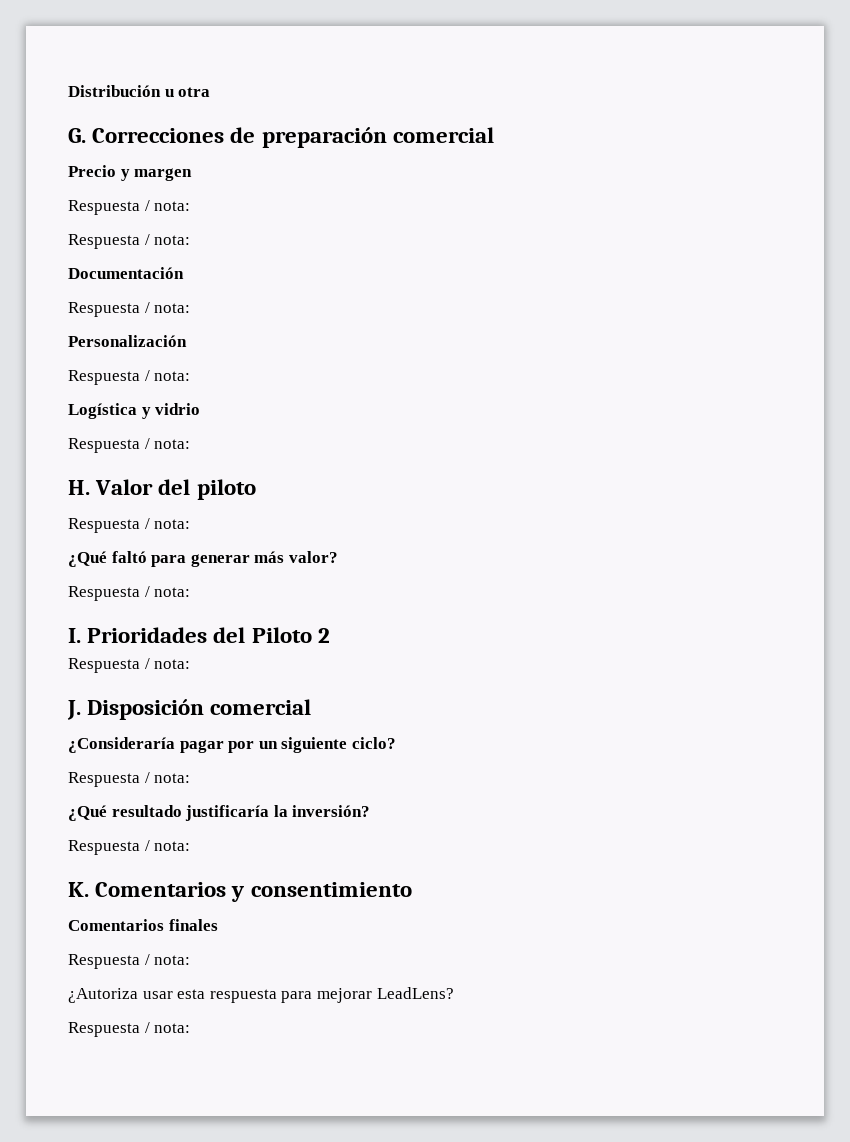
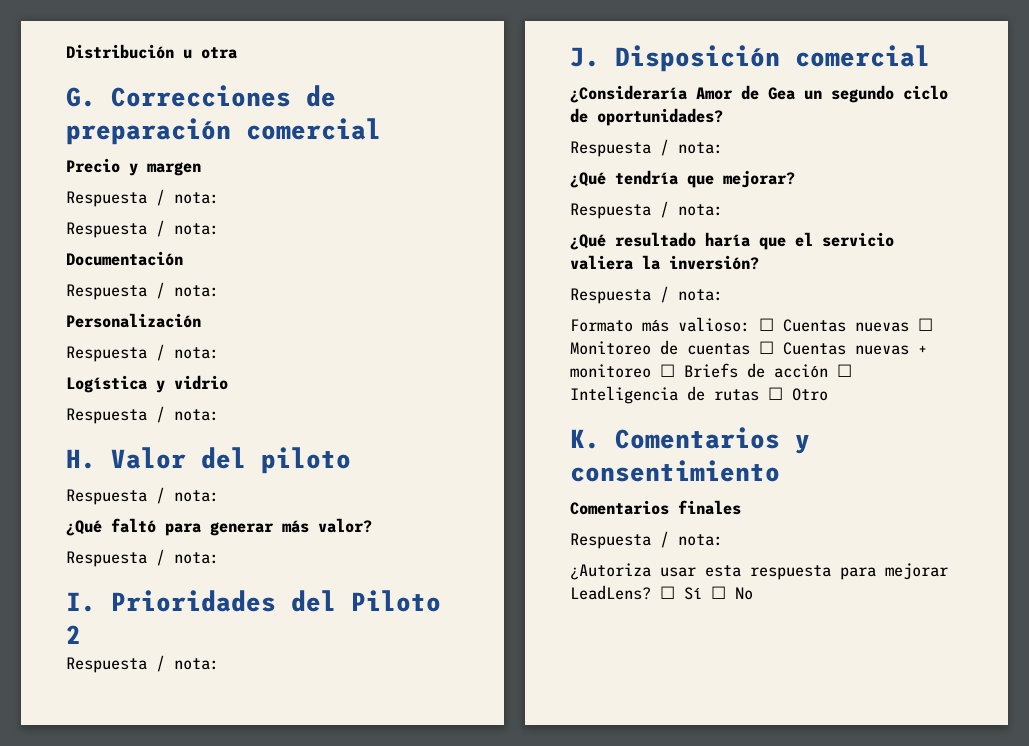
[179,737,396,753] pagar por un siguiente ciclo? -> [696,85,948,103] [570,108,723,126] [570,139,723,157] [570,170,795,188] Amor de Gea un segundo ciclo de oportunidades? // Respuesta / nota: // ¿Qué tendría que mejorar?
[185,805,270,821] justificaría -> [705,232,894,250] [570,255,633,270] haría que el servicio valiera
(191, 846) none -> [570,317,933,332] [570,340,927,355] [570,363,852,378] [570,386,828,404] // Formato más valioso: ☐ Cuentas nuevas ☐ Monitoreo de cuentas ☐ Cuentas nuevas + monitoreo ☐ Briefs de acción ☐ Inteligencia de rutas ☐ Otro
[68,1022,191,1037] // Respuesta / nota: -> [660,586,753,600] ☐ Sí ☐ No

